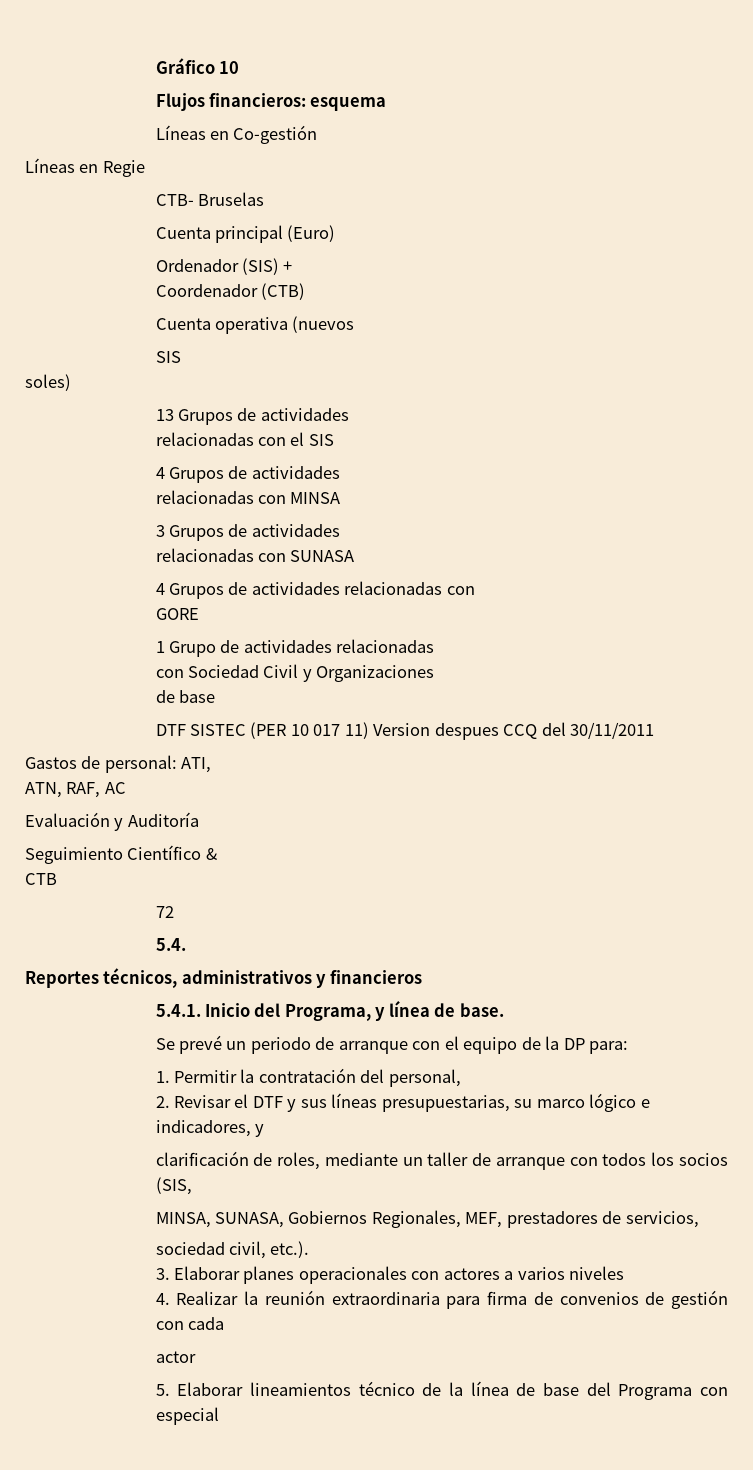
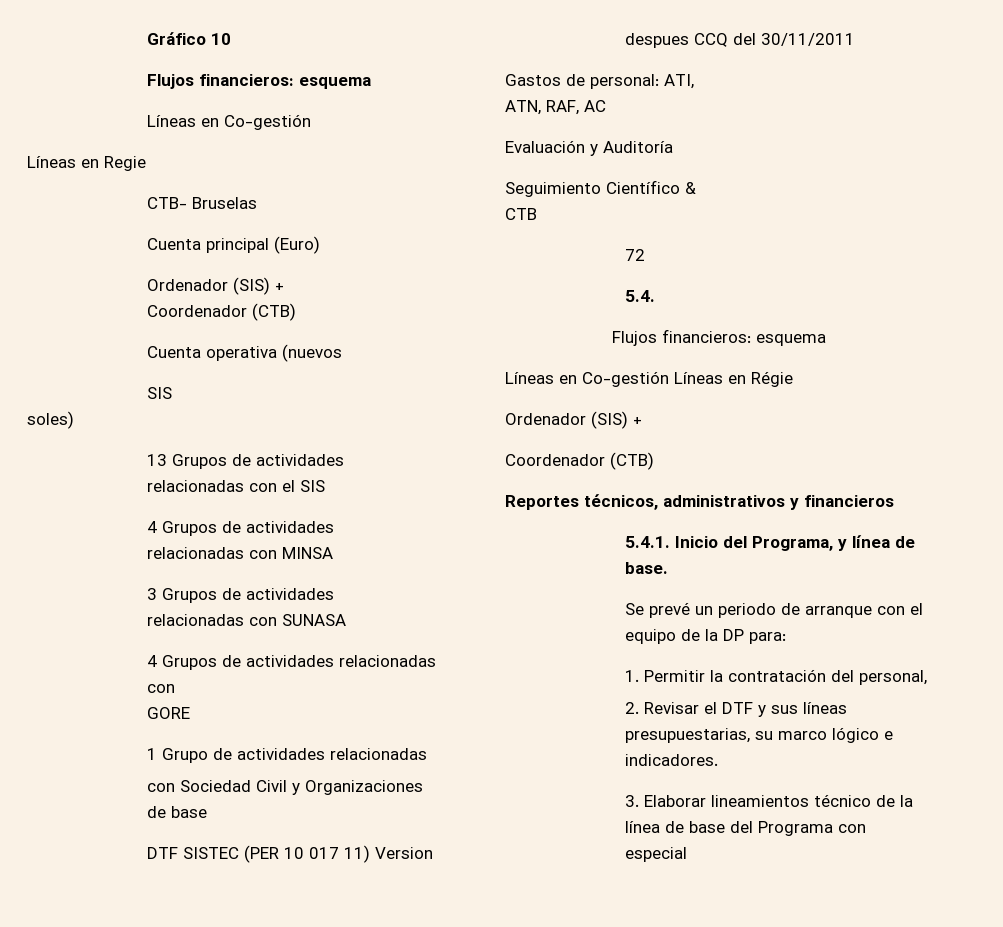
(186, 944) none -> [611,329,826,346] [505,371,793,387] [505,411,642,429] [505,452,654,470] // Flujos financieros: esquema // Líneas en Co-gestión Líneas en Régie // Ordenador (SIS) + // Coordenador (CTB)
[155,1120,265,1137] [155,1151,729,1170] [155,1177,192,1195] [155,1210,699,1228] [155,1241,310,1259] [155,1266,625,1284] [155,1290,728,1309] [155,1317,225,1330] [155,1351,196,1363] [155,1384,170,1396] indicadores, y // clarificación de roles, mediante un taller de arranque con todos los socios (SIS, // MINSA, SUNASA, Gobiernos Regionales, MEF, prestadores de servicios, // sociedad civil, etc.). // 3. Elaborar planes operacionales con actores a varios niveles // 4. Realizar la reunión extraordinaria para firma de convenios de gestión con cada // actor // 5. -> [624,754,718,766] [624,795,639,807] indicadores. // 3.

